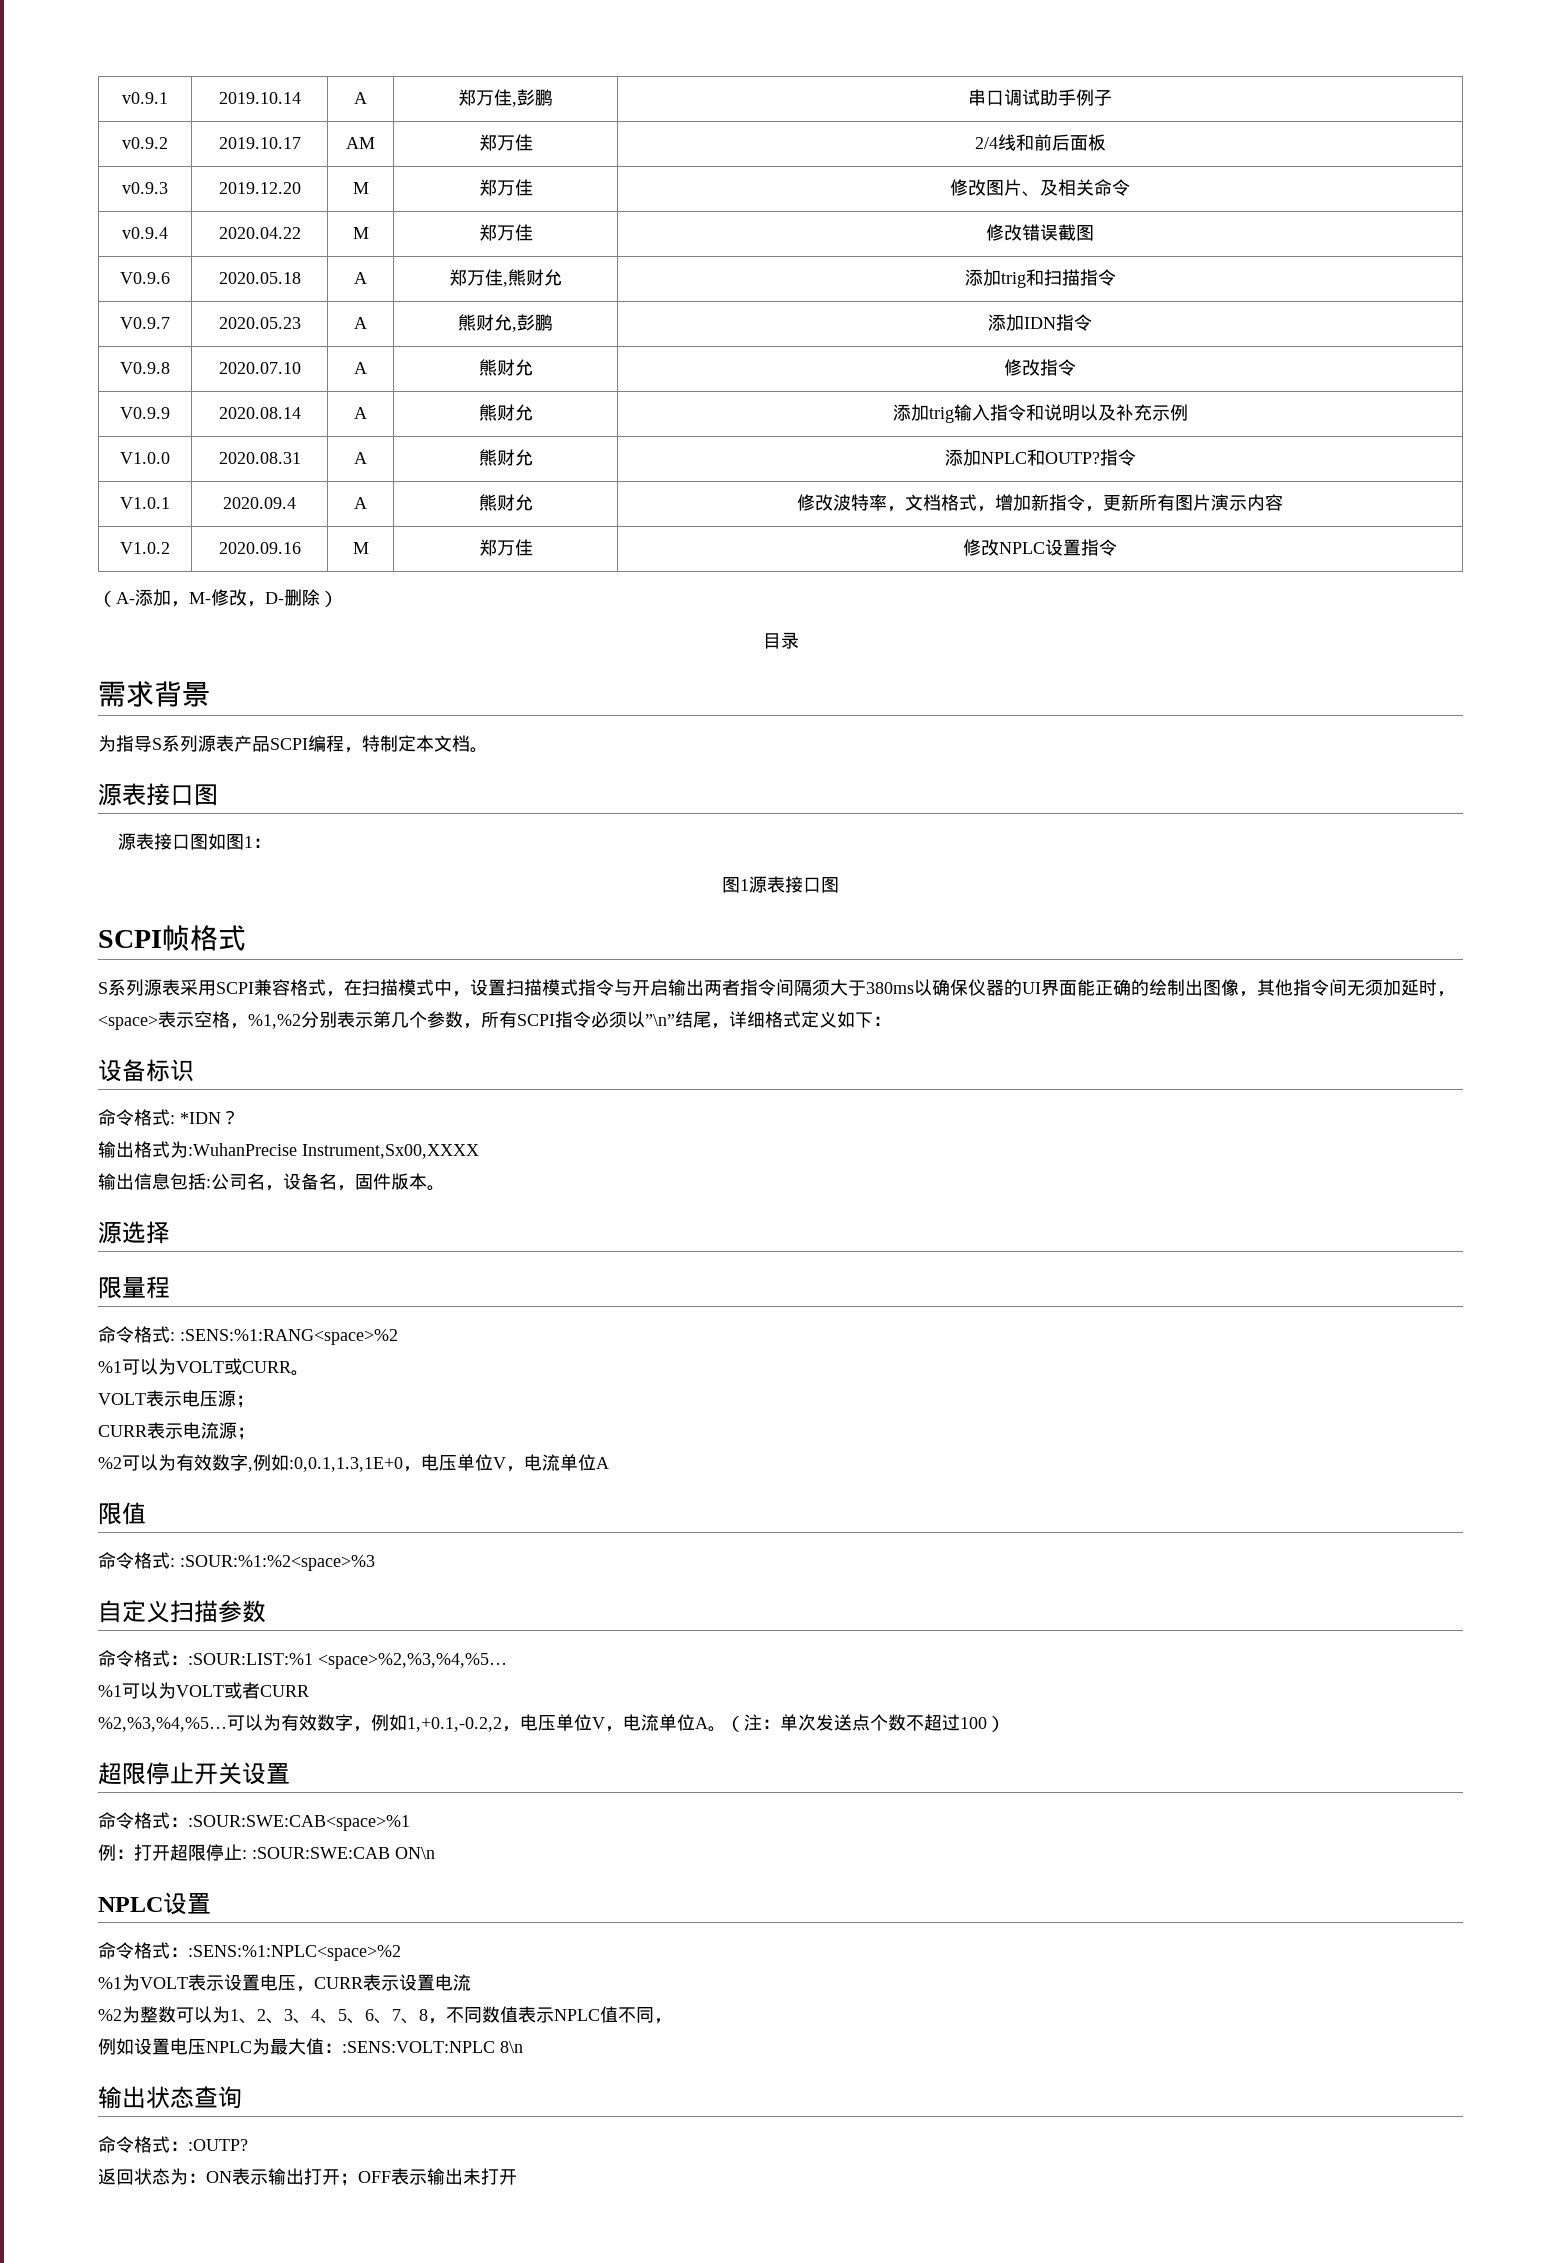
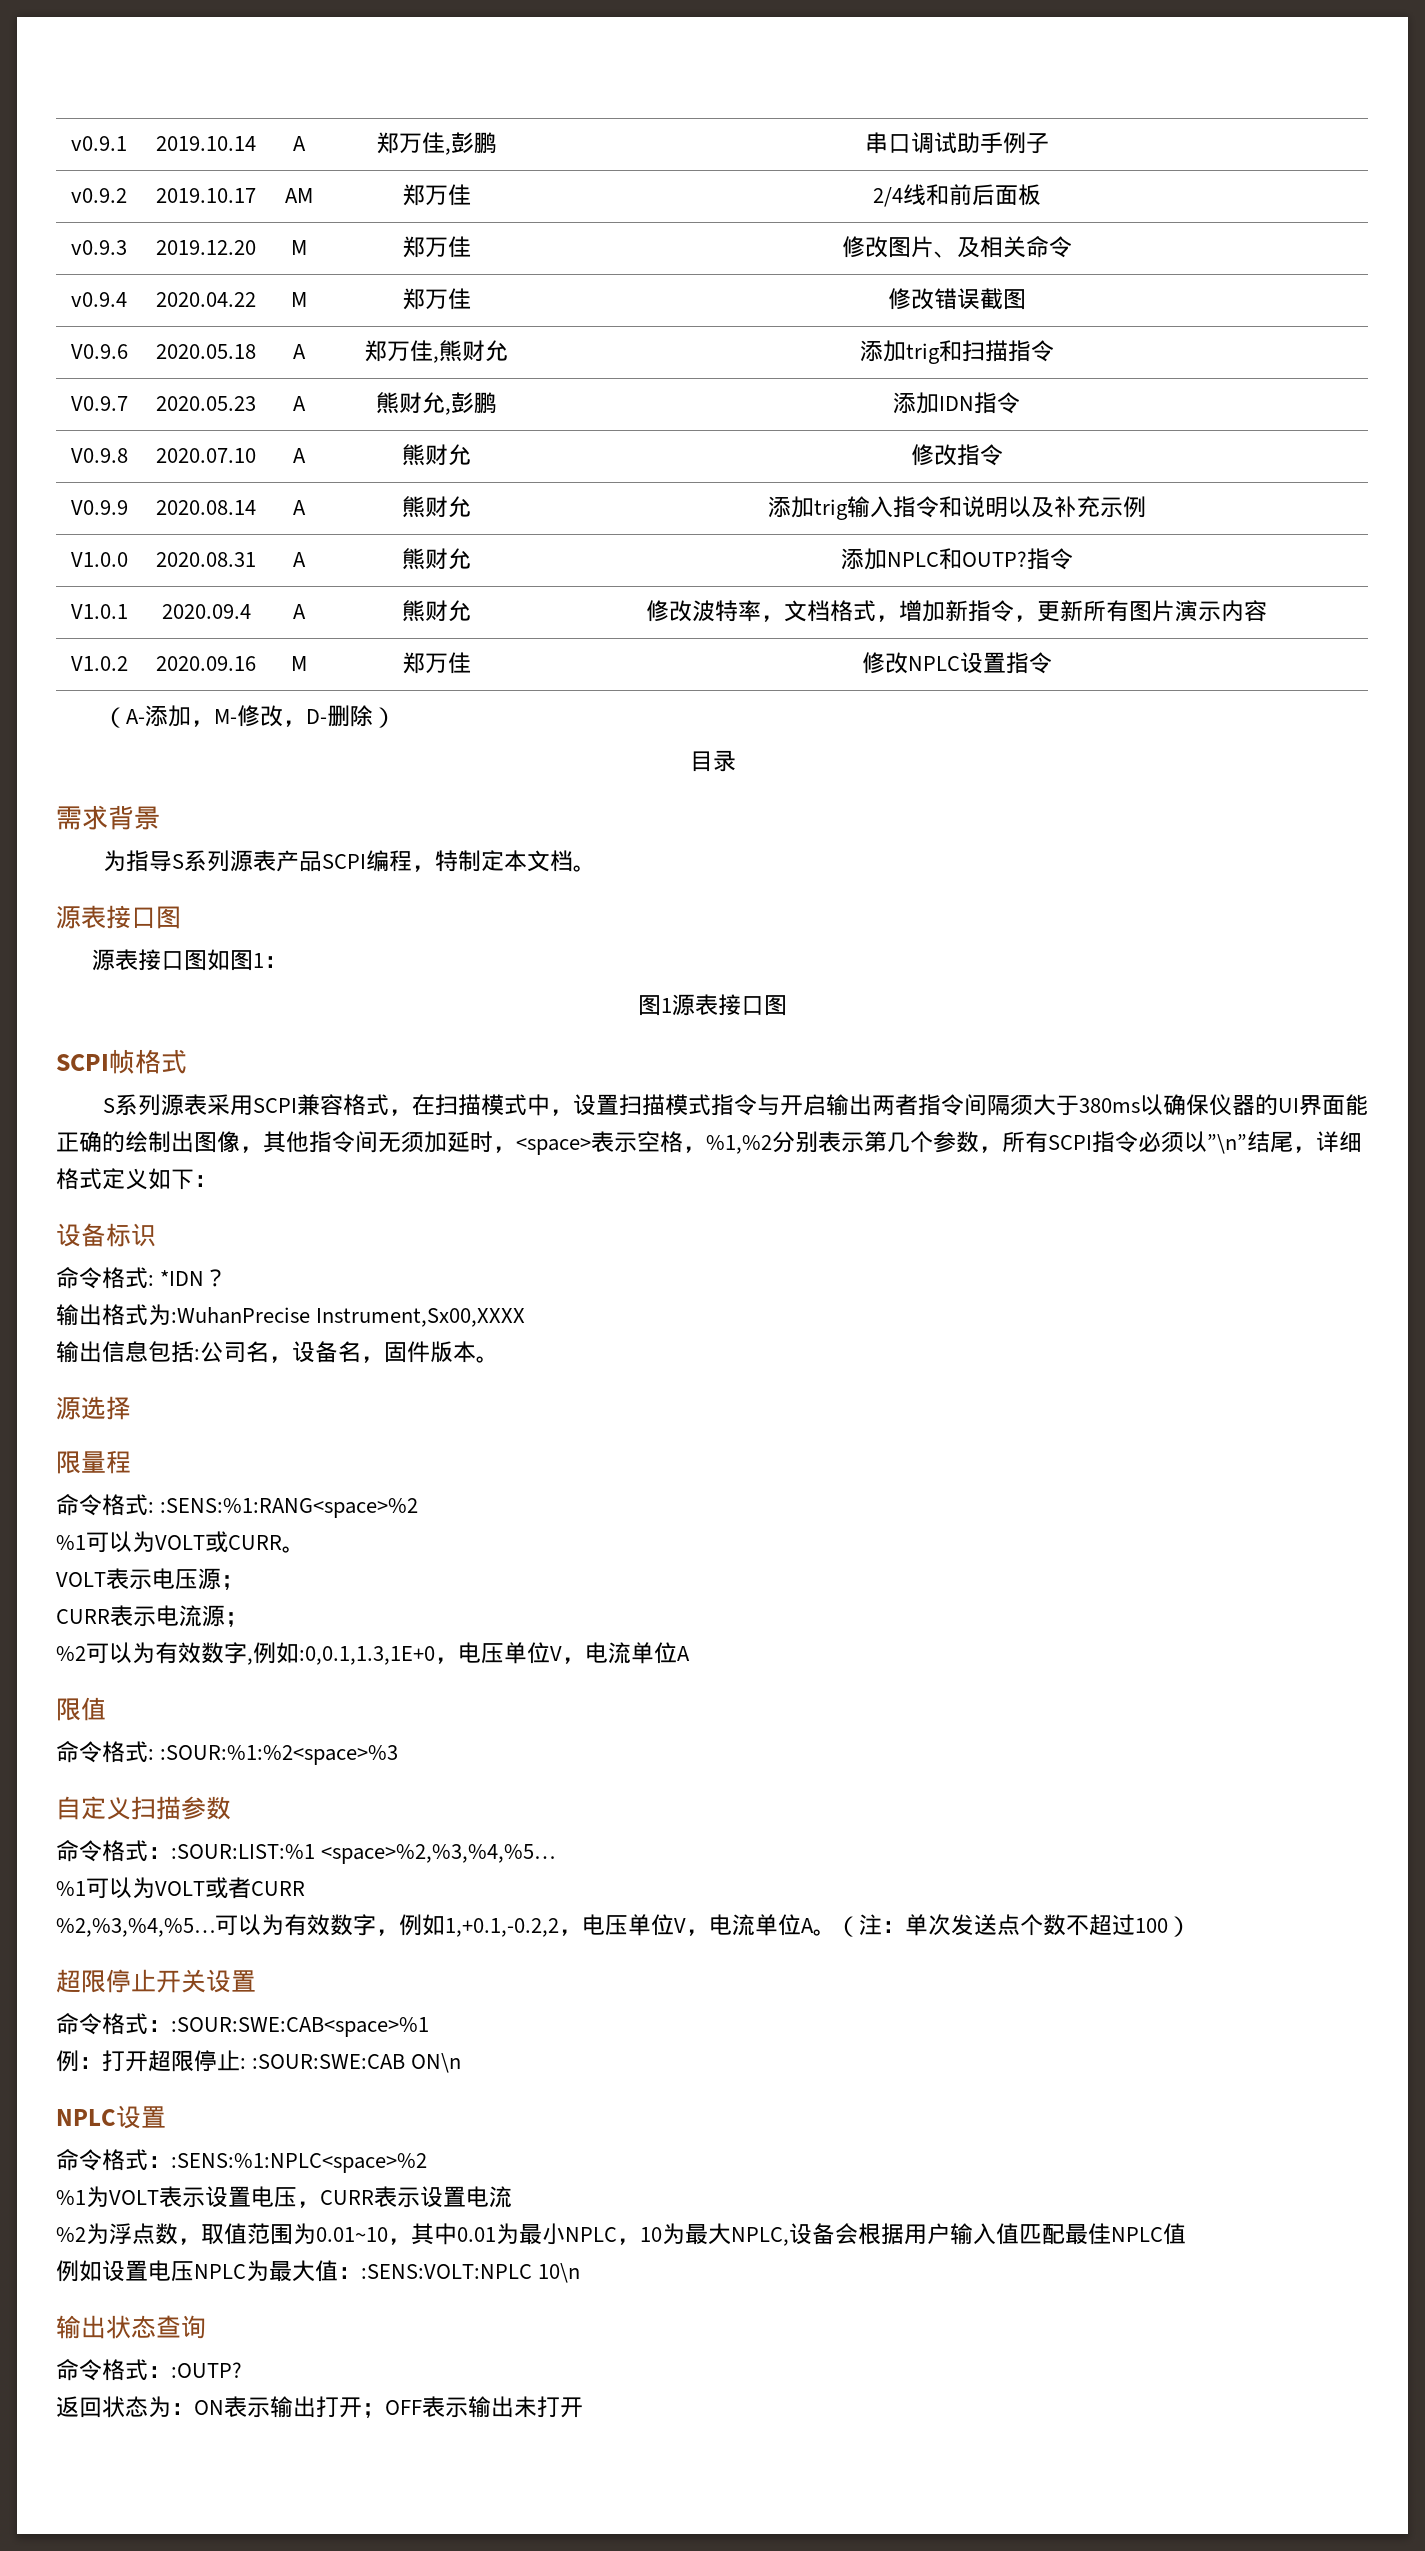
[140,2006,554,2024] 整数可以为1、2、3、4、5、6、7、8，不同数值表示 -> [109,2223,1111,2246] 浮点数，取值范围为0.01~10，其中0.01为最小NPLC，10为最大NPLC,设备会根据用户输入值匹配最佳
[618,2007,672,2024] 不同， -> (1186, 2234) none
[500,2041,523,2053] 8\n -> [538,2263,581,2283] 10\n

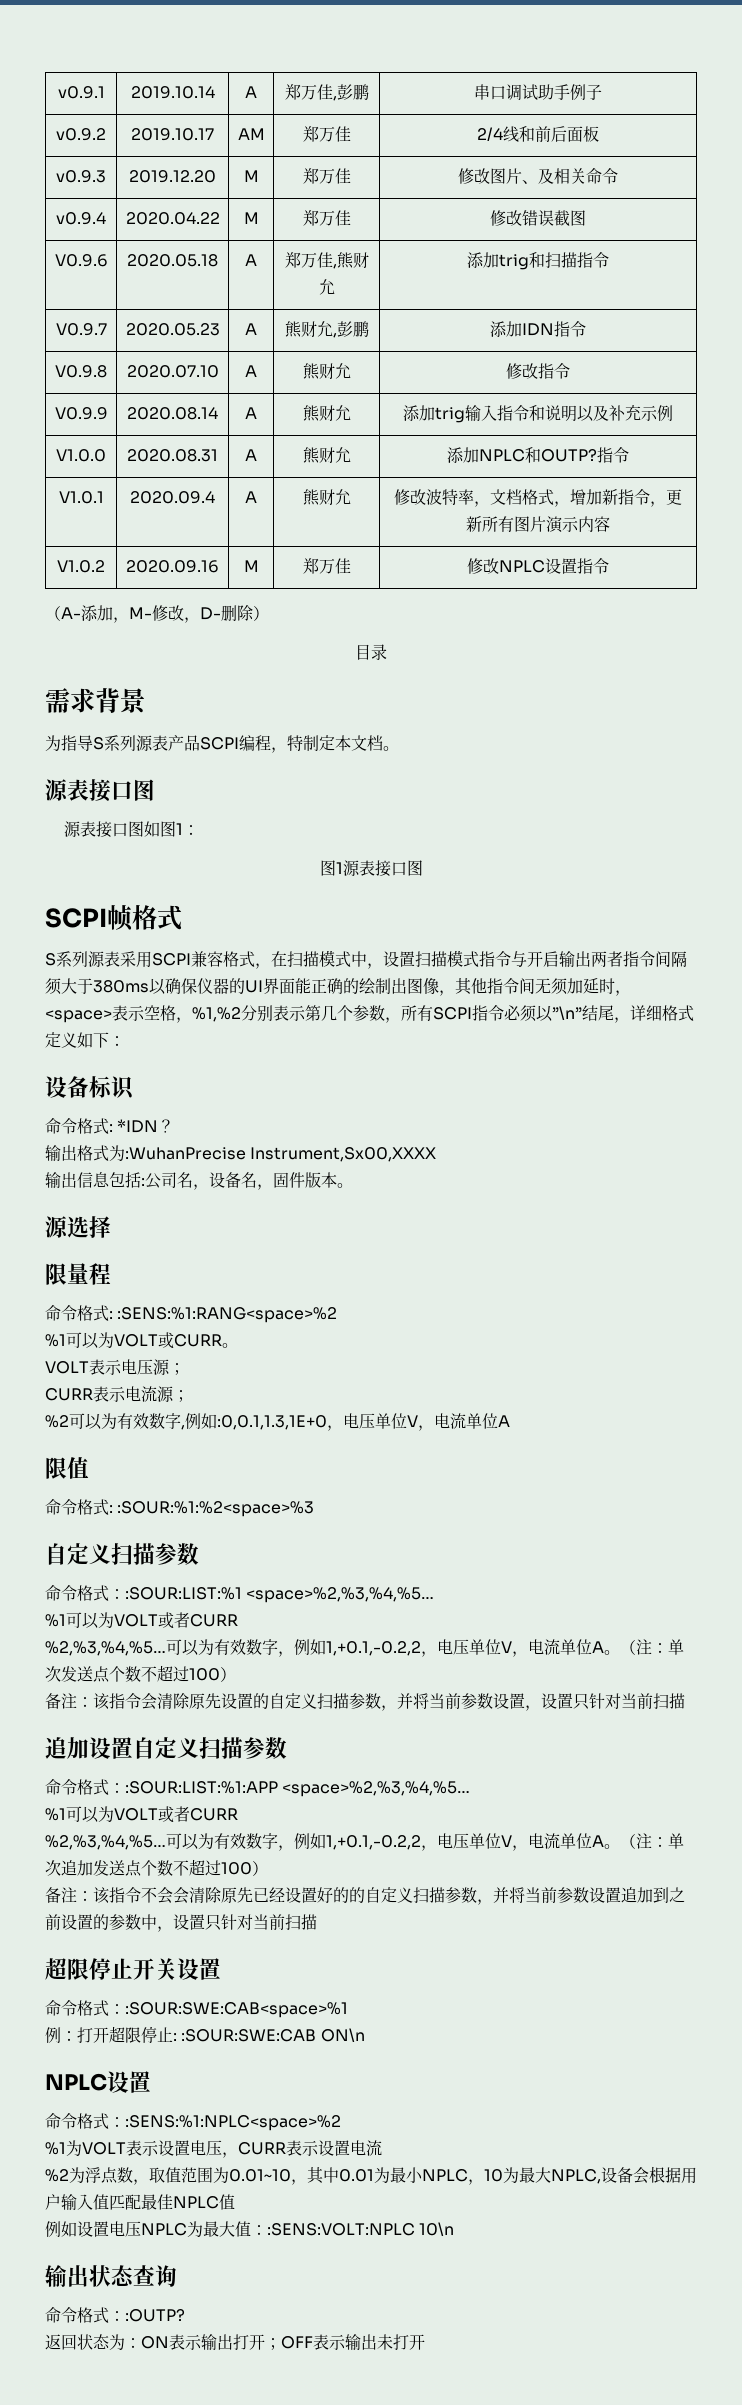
(1191, 1926) none -> [45,1693,685,1711] [45,1737,287,1759] [45,1779,471,1797] [45,1806,238,1823] [45,1833,684,1851] [45,1859,268,1877] [45,1887,685,1905] [45,1914,317,1932] // 备注：该指令会清除原先设置的自定义扫描参数，并将当前参数设置，设置只针对当前扫描 // 追加设置自定义扫描参数 // 命令格式：:SOUR:LIST:%1:APP <space>%2,%3,%4,%5… // %1可以为VOLT或者CURR // %2,%3,%4,%5…可以为有效数字，例如1,+0.1,-0.2,2，电压单位V，电流单位A。（注：单次追加发送点个数不超过100） // 备注：该指令不会会清除原先已经设置好的的自定义扫描参数，并将当前参数设置追加到之前设置的参数中，设置只针对当前扫描

